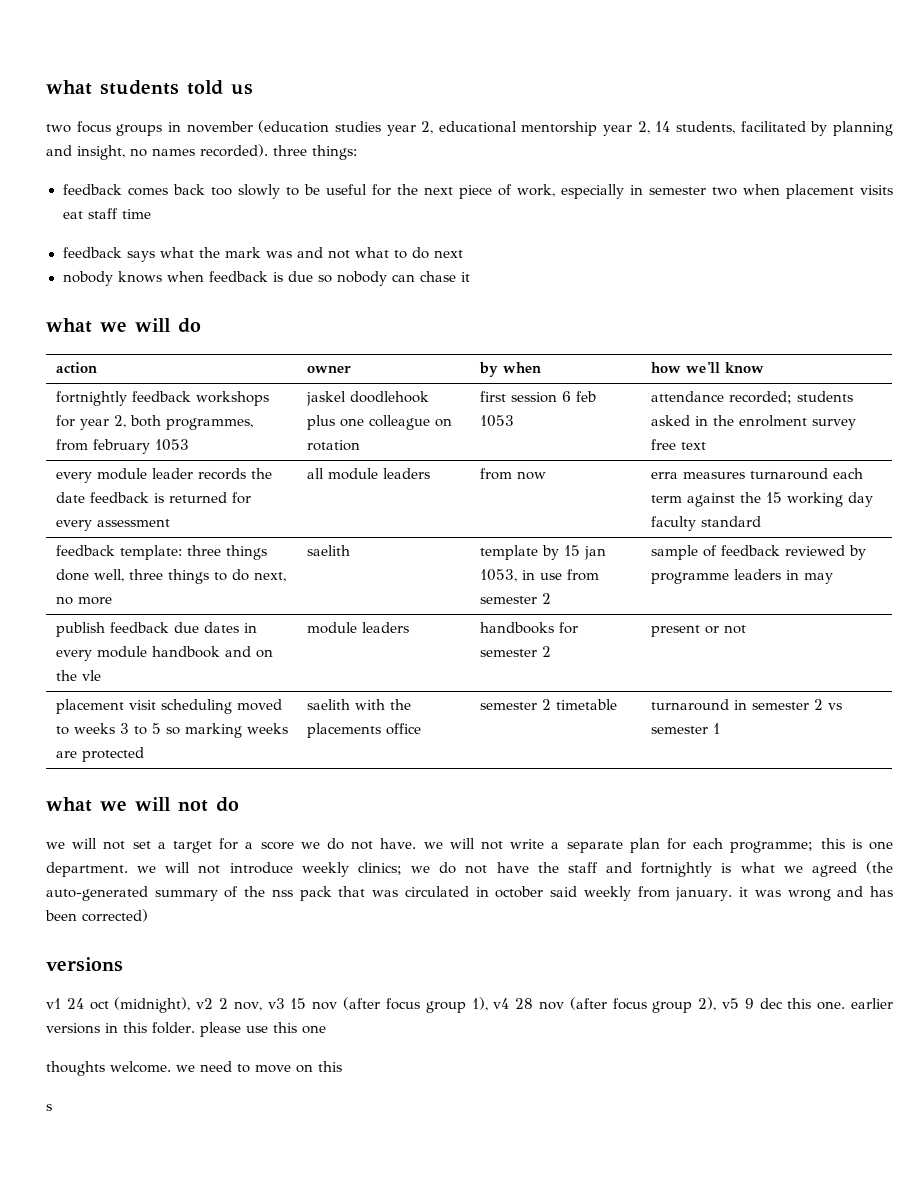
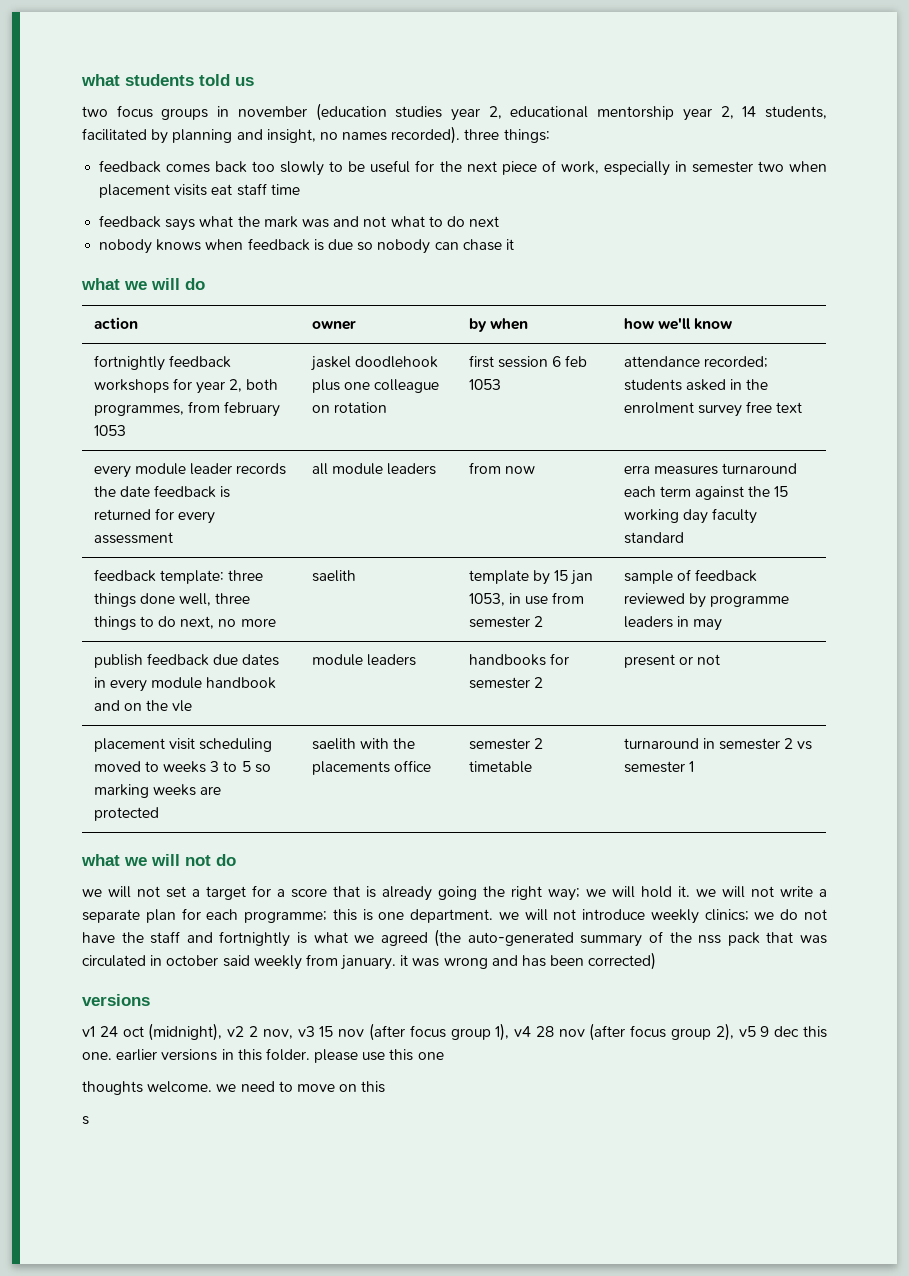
[300,838,417,850] we do not have. -> [333,886,690,901] that is already going the right way; we will hold it.

